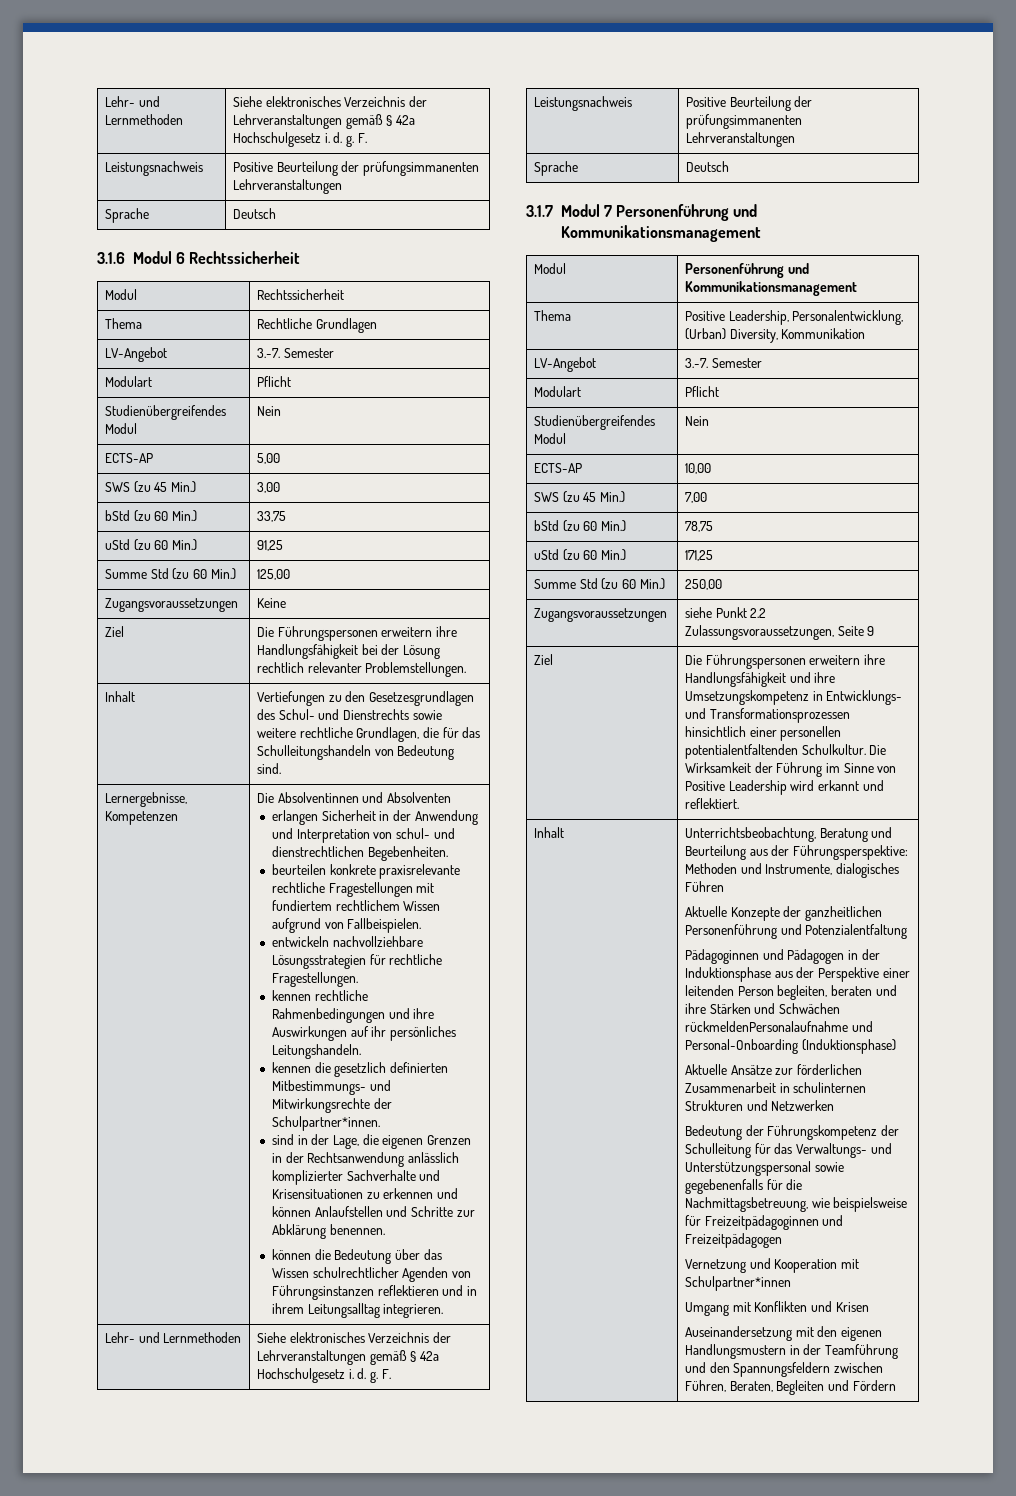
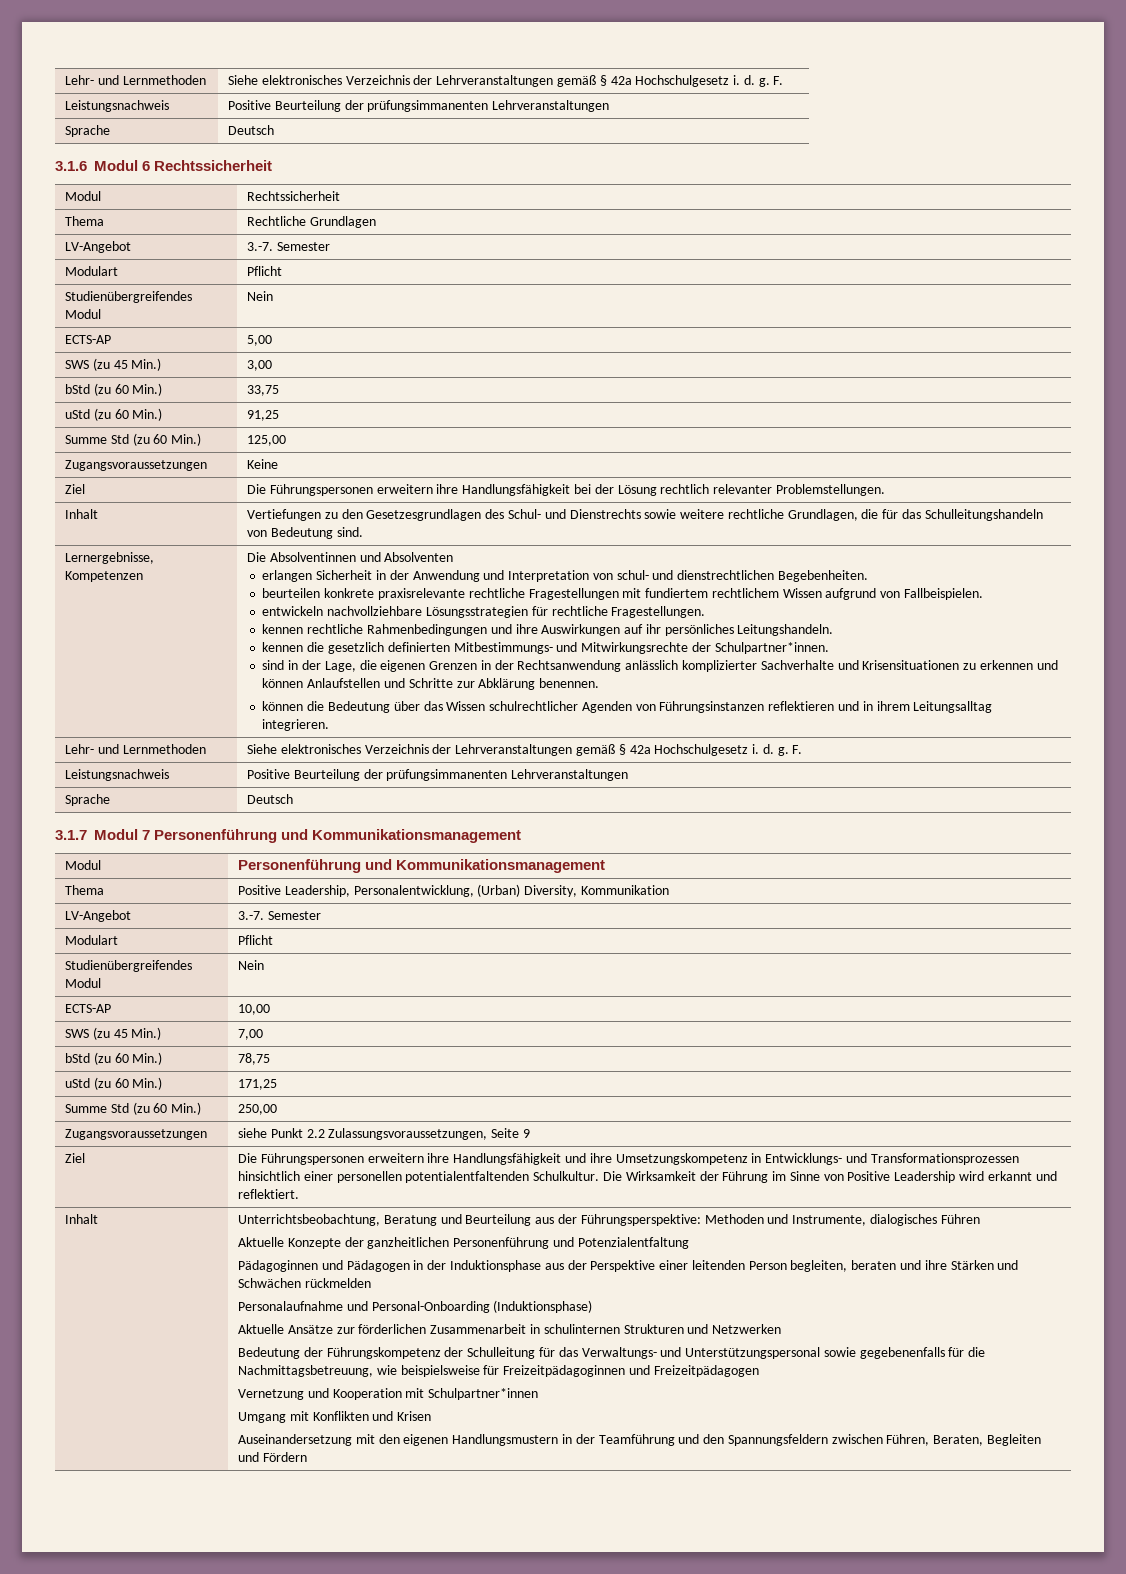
[685,1021,849,1032] rückmeldenPersonalaufnahme -> [304,1278,371,1288] [238,1301,344,1311] rückmelden // Personalaufnahme

